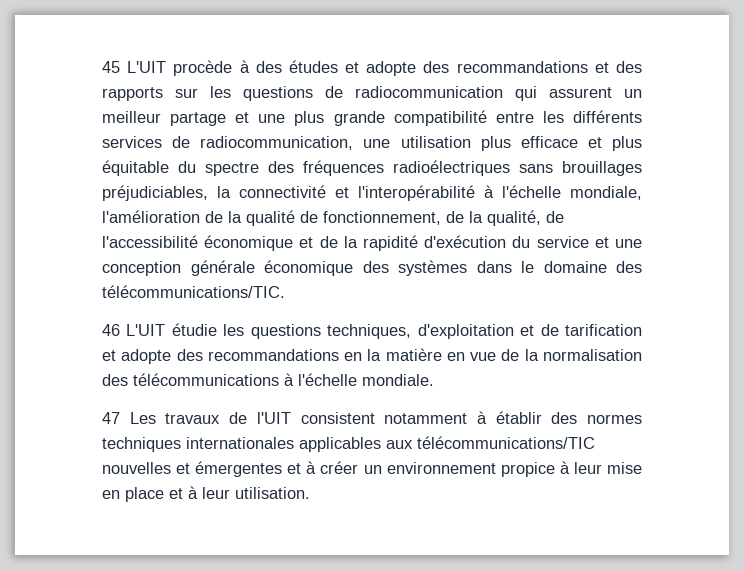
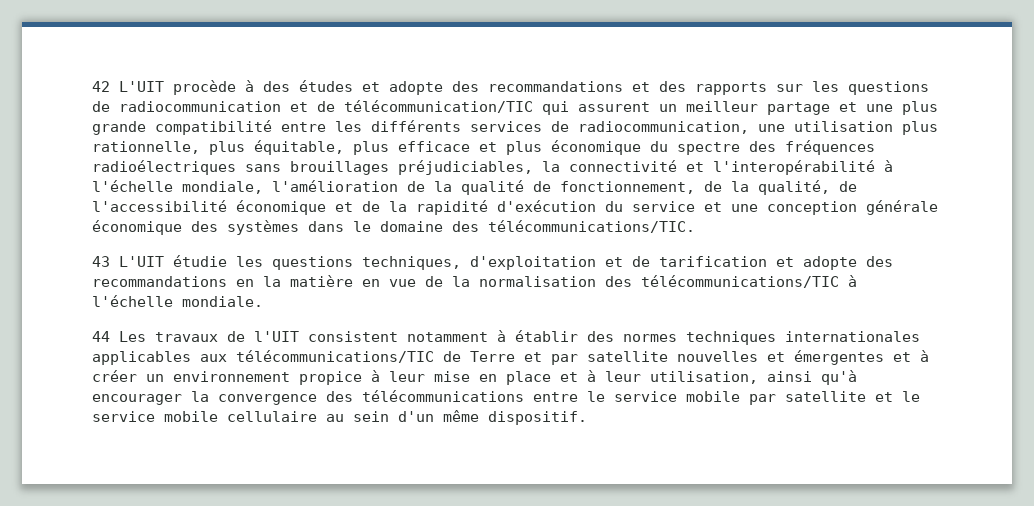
[102,61,120,73] 45 -> [92,81,110,92] 42
(503, 92) none -> [290,100,533,113] et de télécommunication/TIC
(511, 143) none -> [92,140,389,155] rationnelle, plus équitable, plus
[102,160,169,176] équitable -> [551,140,641,155] économique
[102,324,120,336] 46 -> [92,256,110,267] 43
[133,373,279,386] télécommunications -> [641,275,839,288] télécommunications/TIC
[102,412,120,424] 47 -> [92,331,110,342] 44
(595, 442) none -> [443,351,668,365] de Terre et par satellite
[235,487,310,499] utilisation. -> [650,370,857,385] [92,390,920,405] [92,410,587,425] utilisation, ainsi qu'à encourager la convergence des télécommunications entre le service mobile par satellite et le service mobile cellulaire au sein d'un même dispositif.

